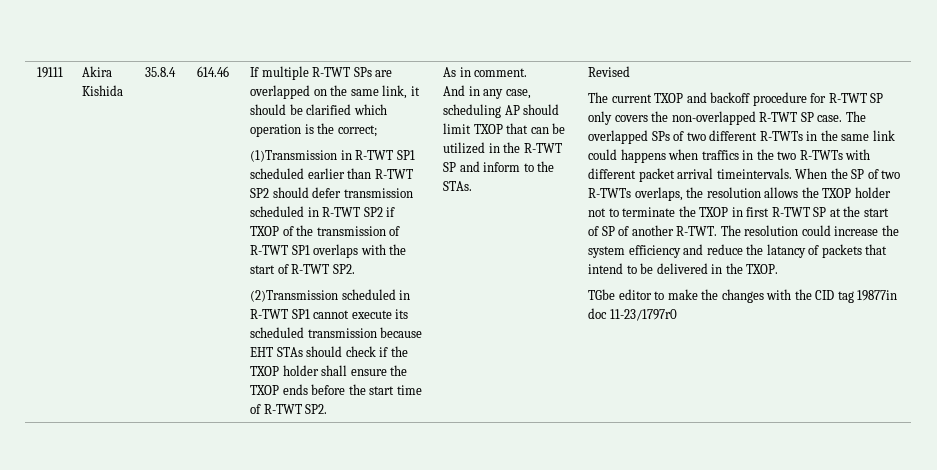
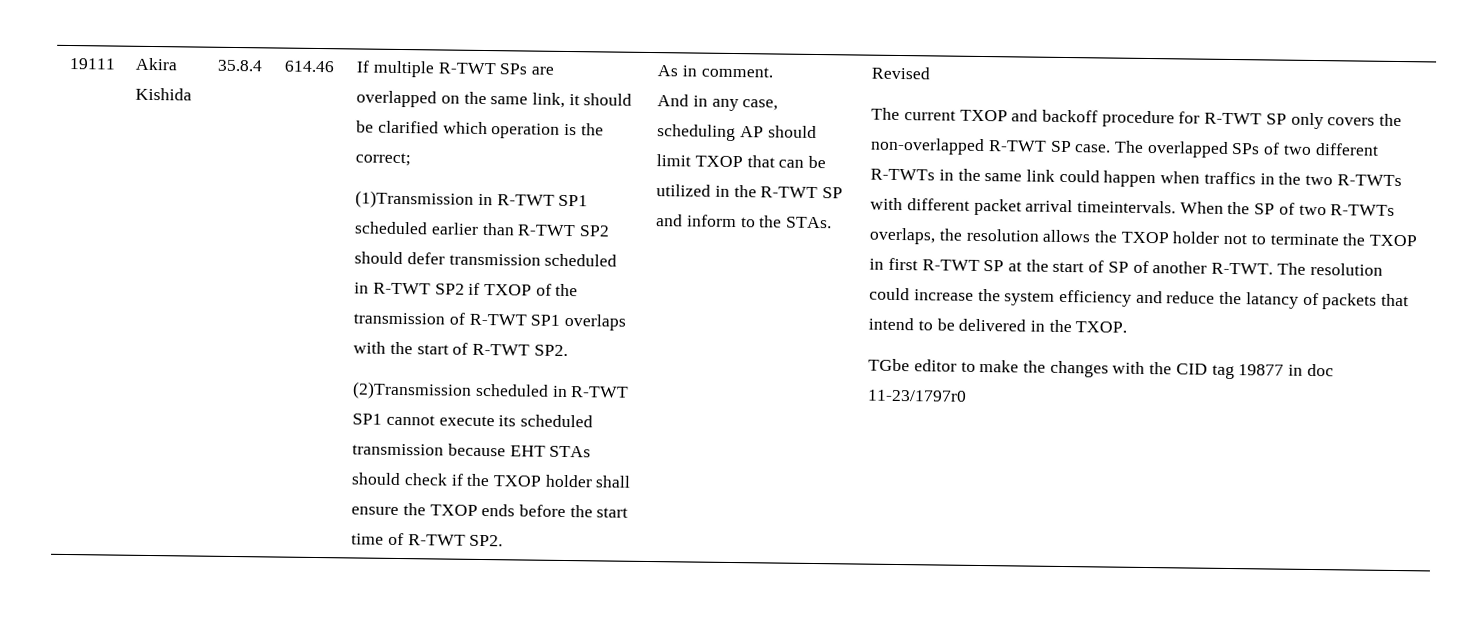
[620,149,666,163] happens -> [1103,170,1157,188] happen
[857,290,898,301] 19877in -> [1238,364,1304,376] 19877 in

